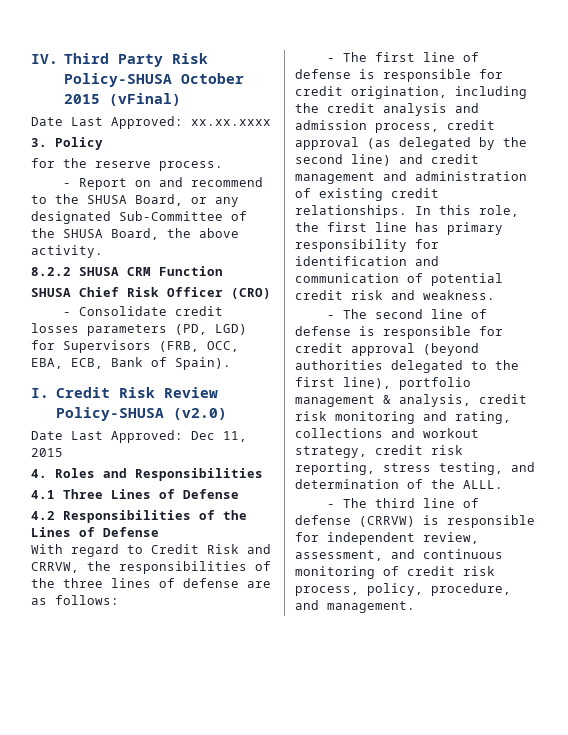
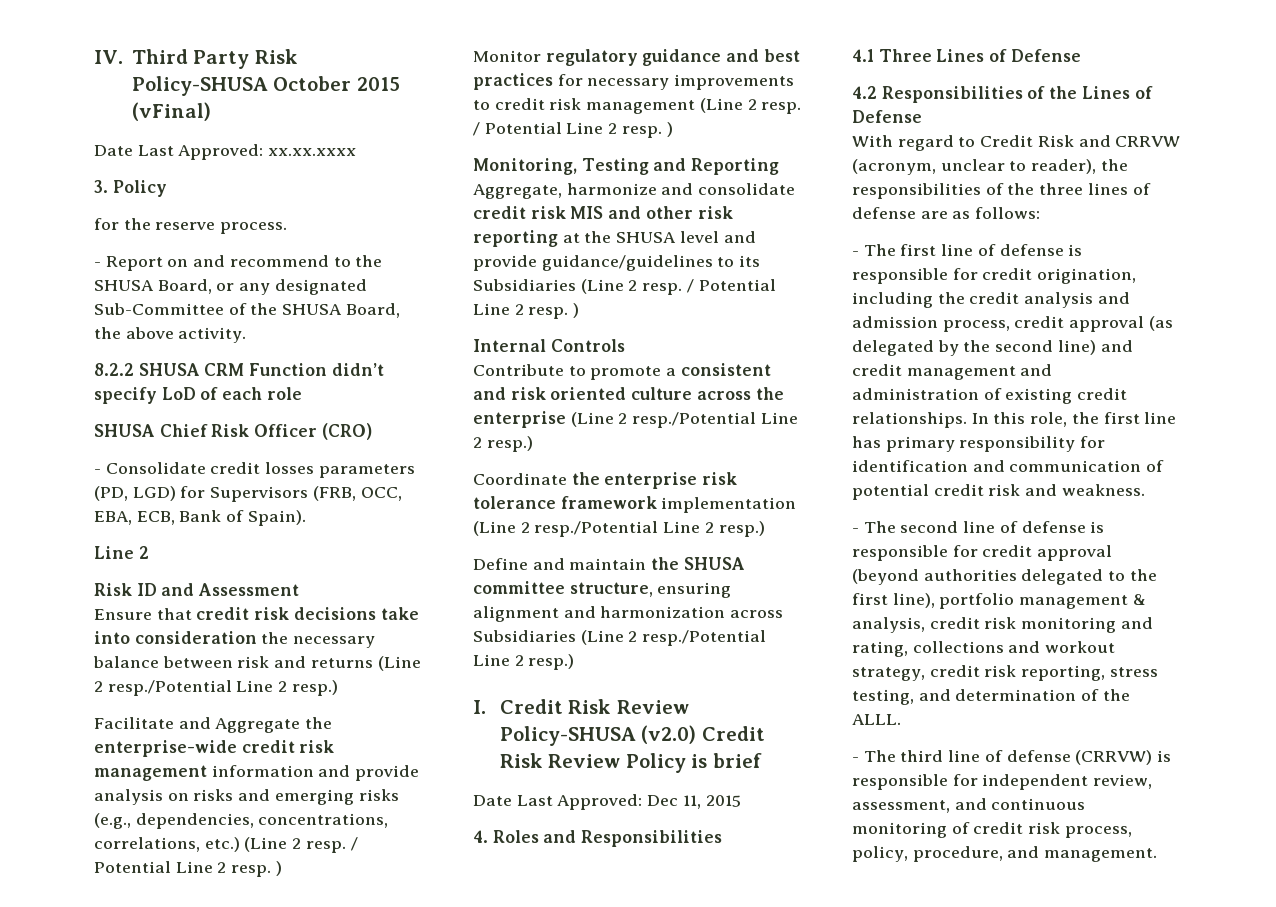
(223, 271) none -> [331,363,384,376] [94,387,302,404] didn’t specify LoD of each role
(231, 363) none -> [94,546,149,559] [94,583,300,596] [94,607,419,620] [94,631,376,648] [93,656,421,671] [94,680,338,696] [94,717,333,733] [94,740,335,757] [94,765,420,781] [94,789,399,805] [94,813,389,829] [94,837,358,853] [94,861,282,877] [473,49,800,66] [473,73,795,90] [473,98,802,114] [473,122,673,138] [473,158,780,175] [473,183,796,199] [473,206,733,219] [473,230,756,247] [473,255,761,271] [473,279,776,295] [473,303,580,319] [473,339,625,352] [473,363,771,380] [473,387,784,400] [473,411,798,428] [473,436,533,452] [473,472,738,489] [473,496,797,513] [473,521,765,537] [473,557,745,570] [473,581,732,598] [473,606,784,622] [473,630,767,646] [473,654,575,670] // Line 2 // Risk ID and Assessment // Ensure that credit risk decisions take into consideration the necessary balance between risk and returns (Line 2 resp./Potential Line 2 resp.) // Facilitate and Aggregate the enterprise-wide credit risk management information and provide analysis on risks and emerging risks (e.g., dependencies, concentrations, correlations, etc.) (Line 2 resp. / Potential Line 2 resp. ) // Monitor regulatory guidance and best practices for necessary improvements to credit risk management (Line 2 resp. / Potential Line 2 resp. ) // Monitoring, Testing and Reporting Aggregate, harmonize and consolidate credit risk MIS and other risk reporting at the SHUSA level and provide guidance/guidelines to its Subsidiaries (Line 2 resp. / Potential Line 2 resp. ) // Internal Controls // Contribute to promote a consistent and risk oriented culture across the enterprise (Line 2 resp./Potential Line 2 resp.) // Coordinate the enterprise risk tolerance framework implementation (Line 2 resp./Potential Line 2 resp.) // Define and maintain the SHUSA committee structure, ensuring alignment and harmonization across Subsidiaries (Line 2 resp./Potential Line 2 resp.)
(227, 414) none -> [701,726,765,741] [499,753,762,773] Credit Risk Review Policy is brief
[31,562,79,573] CRRVW, -> [1115,136,1181,147] [852,159,1097,175] CRRVW (acronym, unclear to reader),

